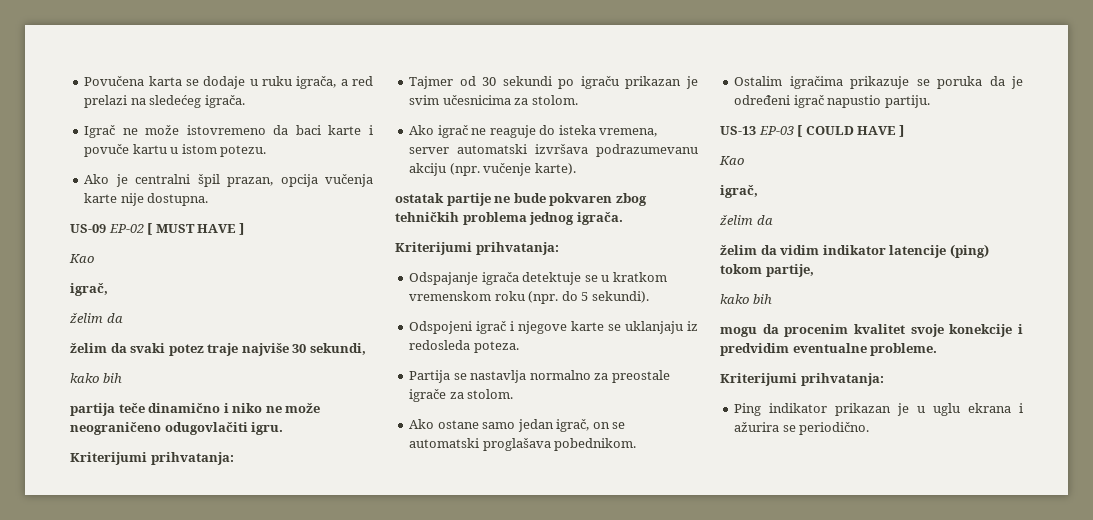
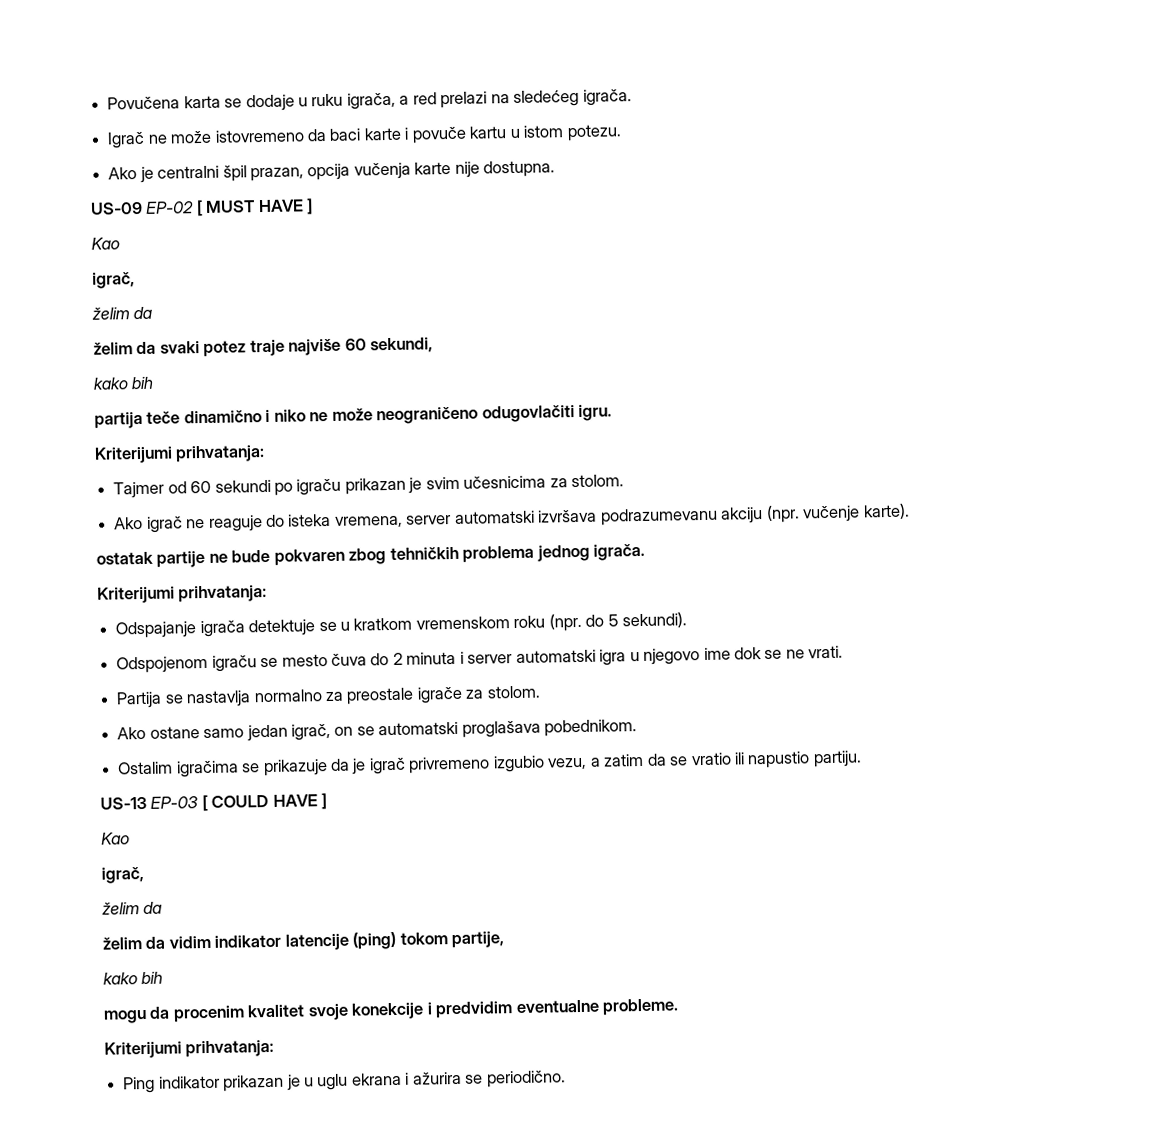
[292,344,307,353] 30 -> [344,338,367,351] 60
[482,77,497,86] 30 -> [190,480,212,494] 60
[409,321,698,334] [409,340,519,353] Odspojeni igrač i njegove karte se uklanjaju iz redosleda poteza. -> [116,645,844,674] Odspojenom igraču se mesto čuva do 2 minuta i server automatski igra u njegovo ime dok se ne vrati.
[850,76,1023,89] [734,95,824,108] prikazuje se poruka da je određeni igrač -> [242,752,745,777] se prikazuje da je igrač privremeno izgubio vezu, a zatim da se vratio ili

